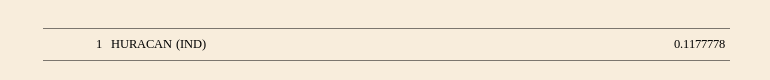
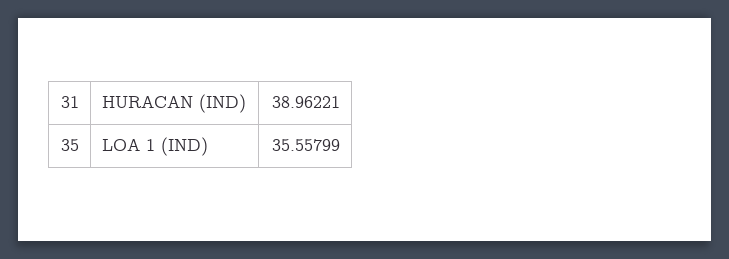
[95,40,102,48] 1 -> [61,96,80,108] 31
[673,40,725,48] 0.1177778 -> [272,96,341,108] [61,139,80,151] [101,137,208,156] [272,139,341,151] 38.96221 // 35 | LOA 1 (IND) | 35.55799

